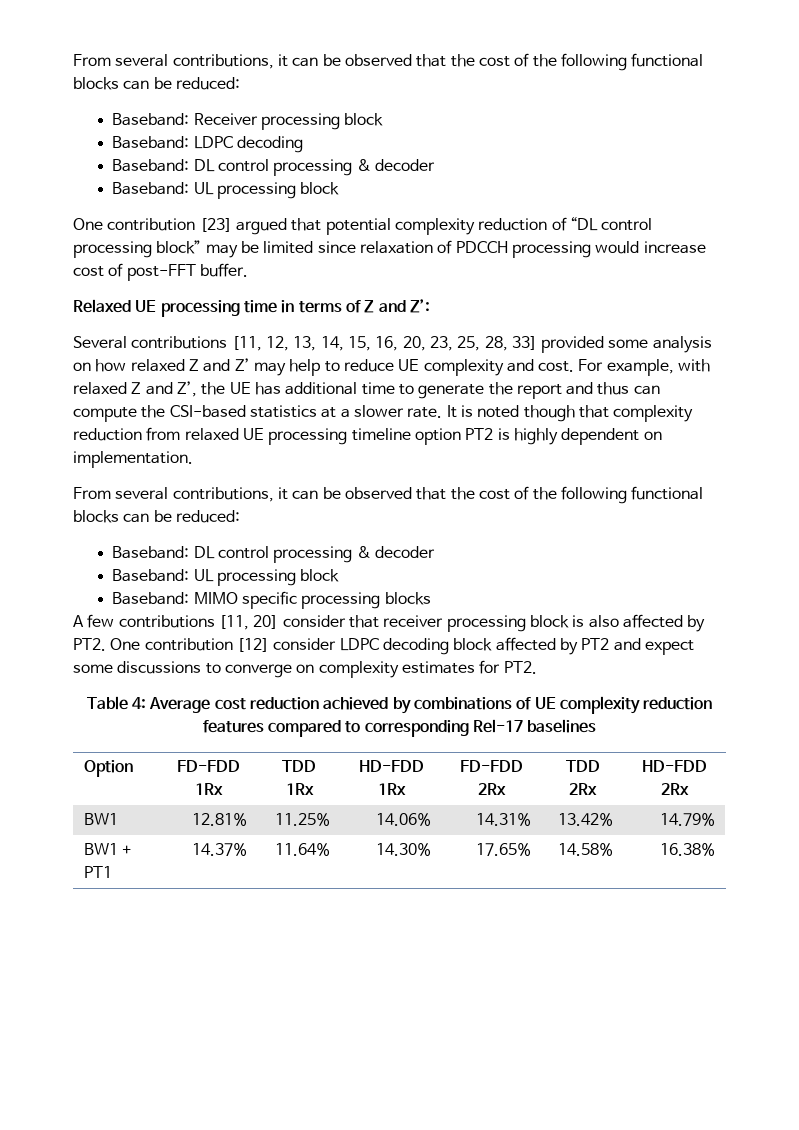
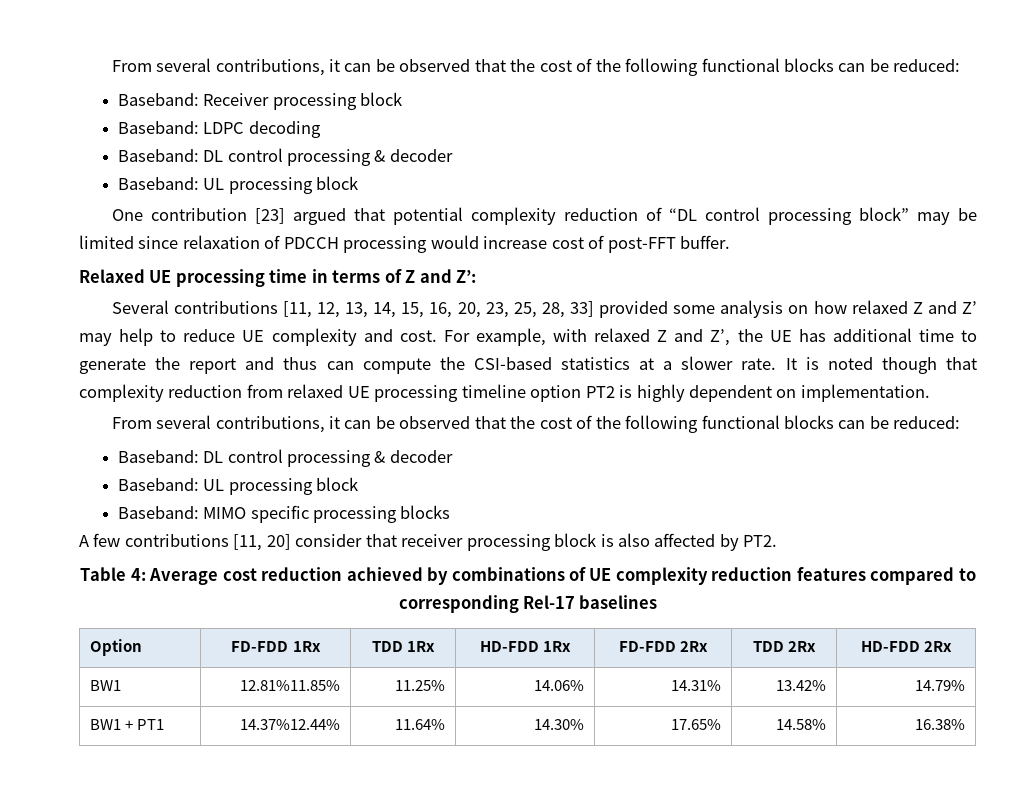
[110,637,694,655] [73,660,537,678] One contribution [12] consider LDPC decoding block affected by PT2 and expect some discussions to converge on complexity estimates for PT2. -> (778, 541) none
[192,813,248,826] 12.81% -> [240,680,341,691] 12.81%11.85%
[192,843,248,856] 14.37% -> [240,719,341,730] 14.37%12.44%

